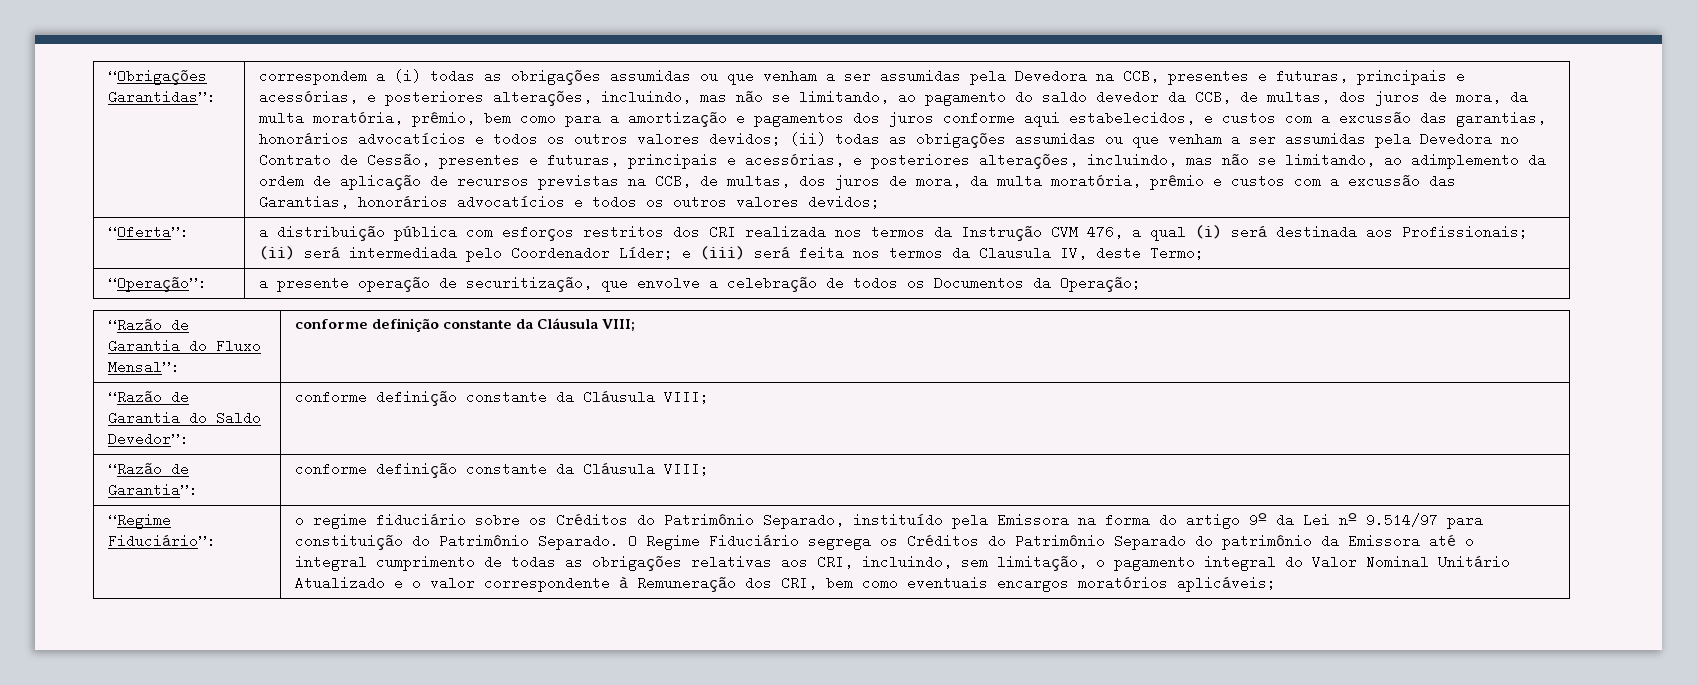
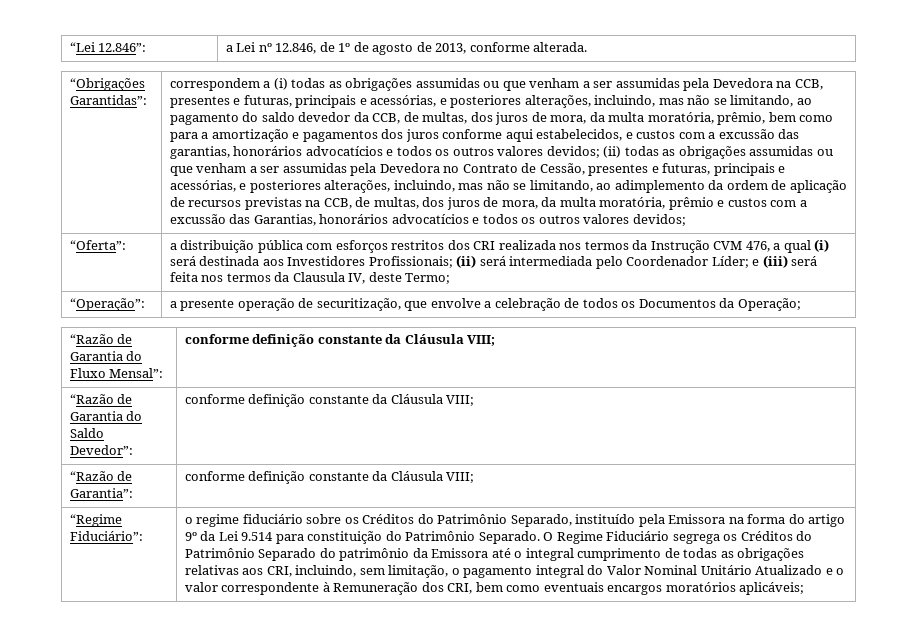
(108, 77) none -> [69,42,147,52] [225,42,588,55] “Lei 12.846”: | a Lei nº 12.846, de 1º de agosto de 2013, conforme alterada. //
(1394, 232) none -> [287,256,366,266] Investidores
[1339,513,1439,527] nº 9.514/97 -> [241,532,274,541] 9.514

